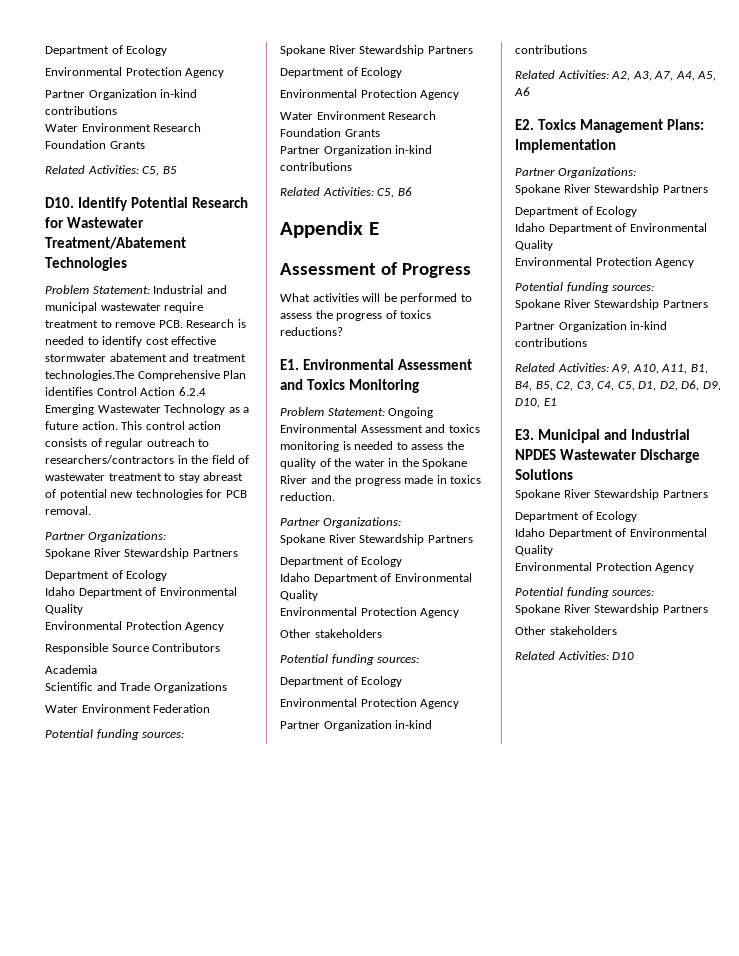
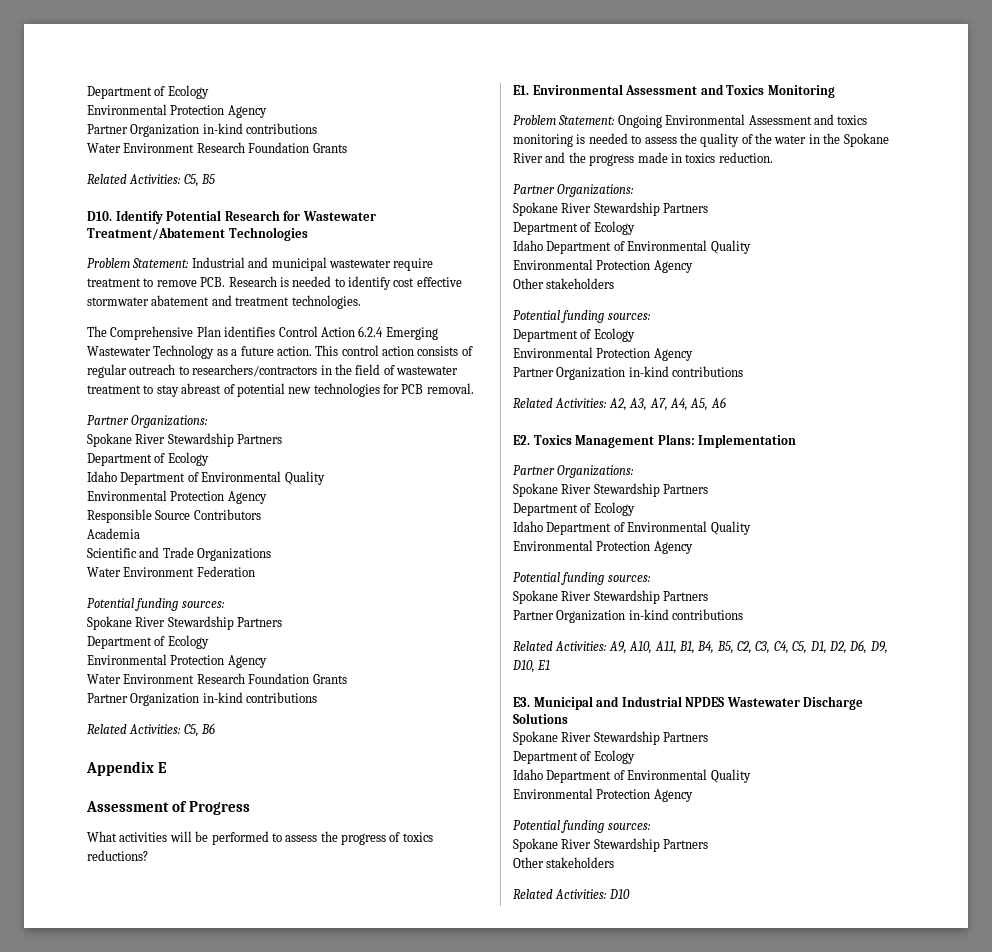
[45,370,134,381] technologies.The -> [291,295,361,309] [87,326,107,337] technologies. // The

